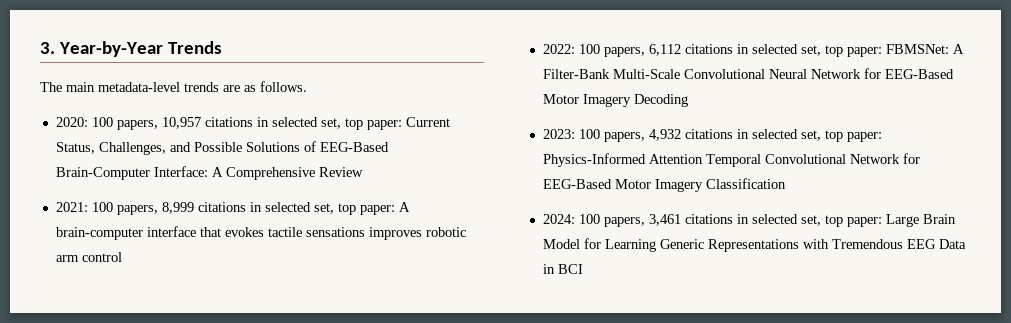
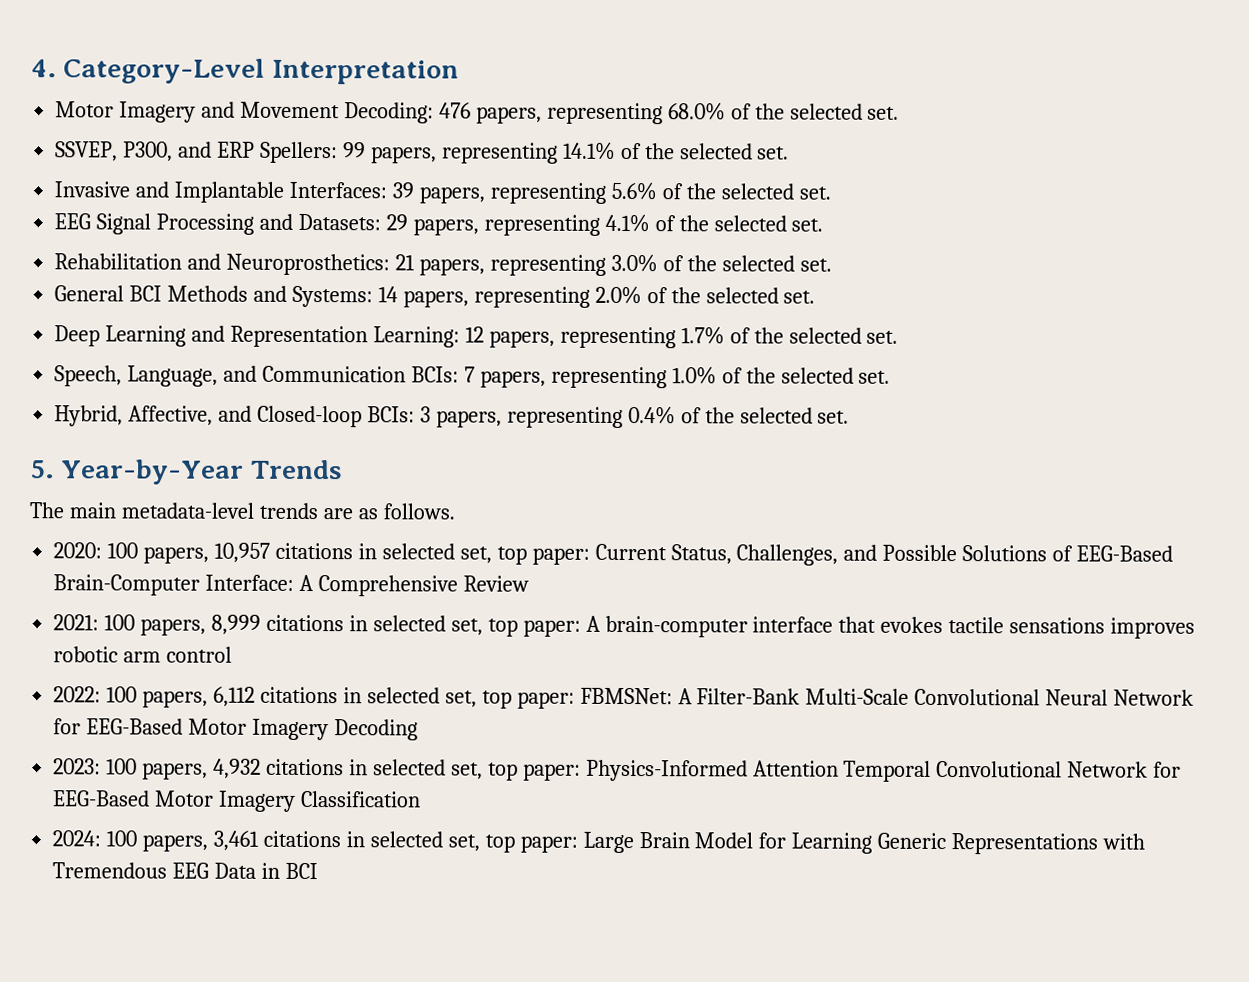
[40,42,55,54] 3. -> [31,58,459,85] [55,101,900,125] [55,141,790,164] [54,181,831,204] [54,213,824,236] [54,253,832,276] [54,285,816,308] [54,325,899,349] [54,365,891,389] [54,405,850,428] [30,460,55,479] 4. Category-Level Interpretation // Motor Imagery and Movement Decoding: 476 papers, representing 68.0% of the selected set. // SSVEP, P300, and ERP Spellers: 99 papers, representing 14.1% of the selected set. // Invasive and Implantable Interfaces: 39 papers, representing 5.6% of the selected set. // EEG Signal Processing and Datasets: 29 papers, representing 4.1% of the selected set. // Rehabilitation and Neuroprosthetics: 21 papers, representing 3.0% of the selected set. // General BCI Methods and Systems: 14 papers, representing 2.0% of the selected set. // Deep Learning and Representation Learning: 12 papers, representing 1.7% of the selected set. // Speech, Language, and Communication BCIs: 7 papers, representing 1.0% of the selected set. // Hybrid, Affective, and Closed-loop BCIs: 3 papers, representing 0.4% of the selected set. // 5.

